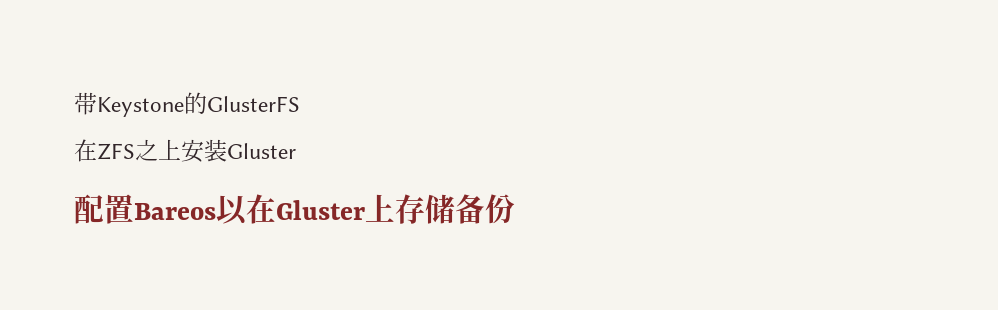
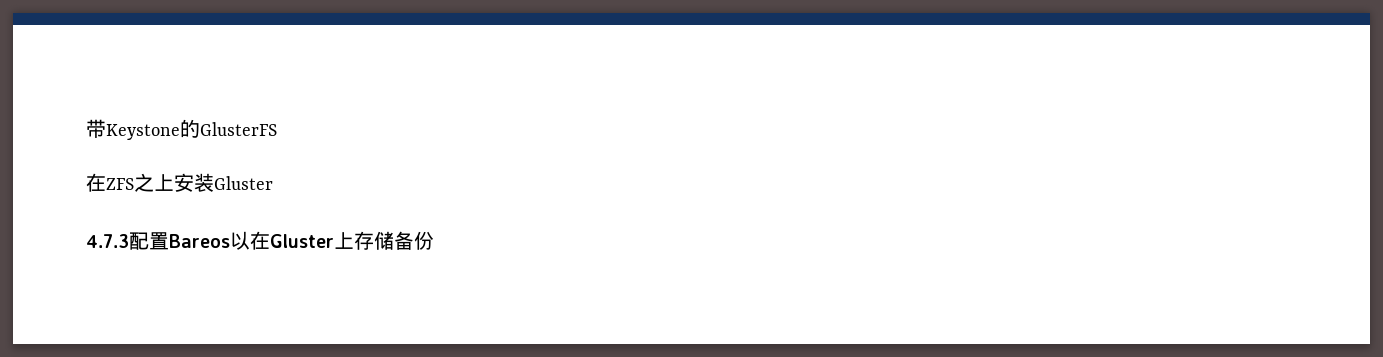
(296, 151) none -> [86,234,129,248] 4.7.3

